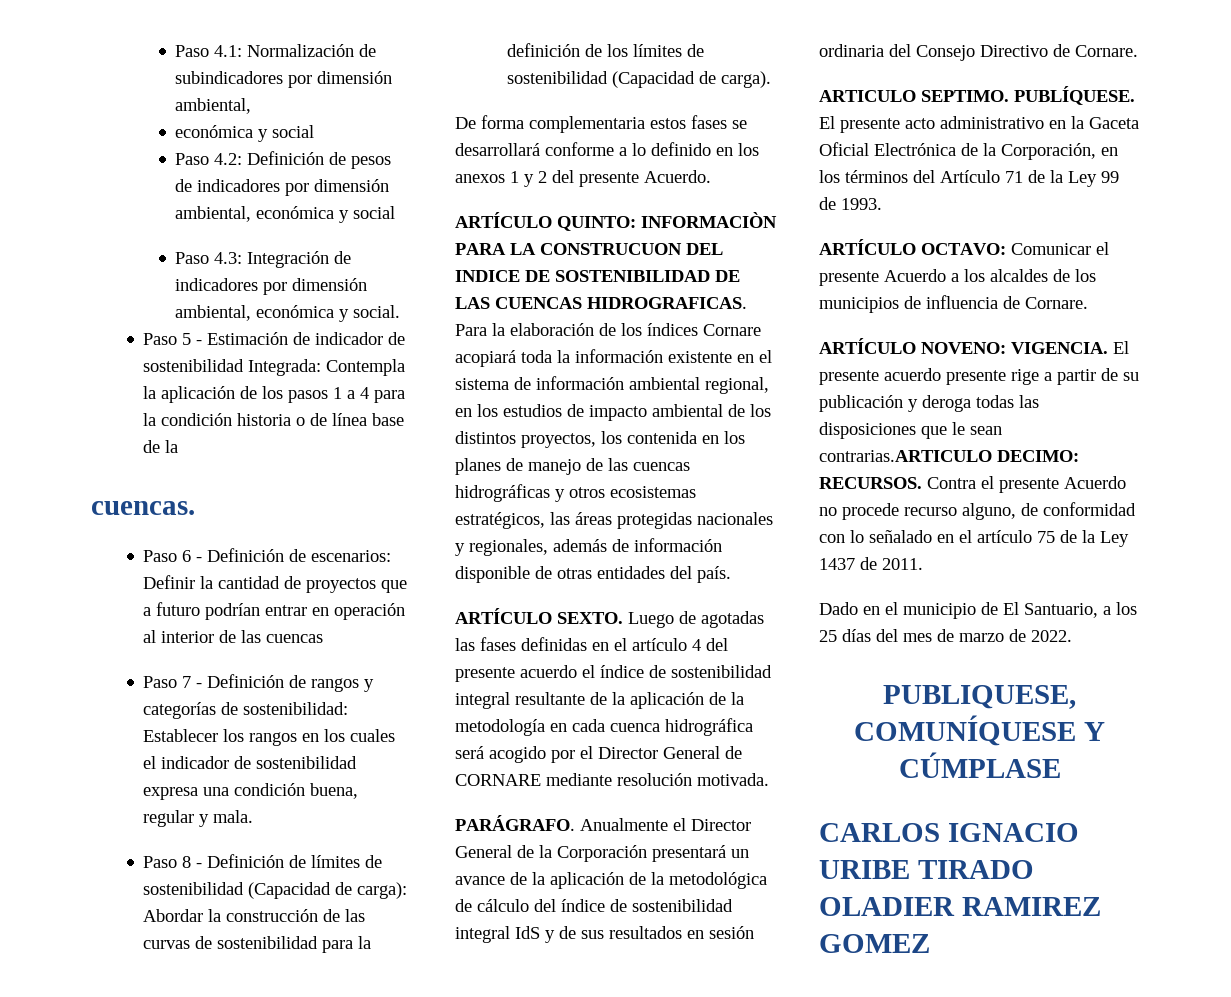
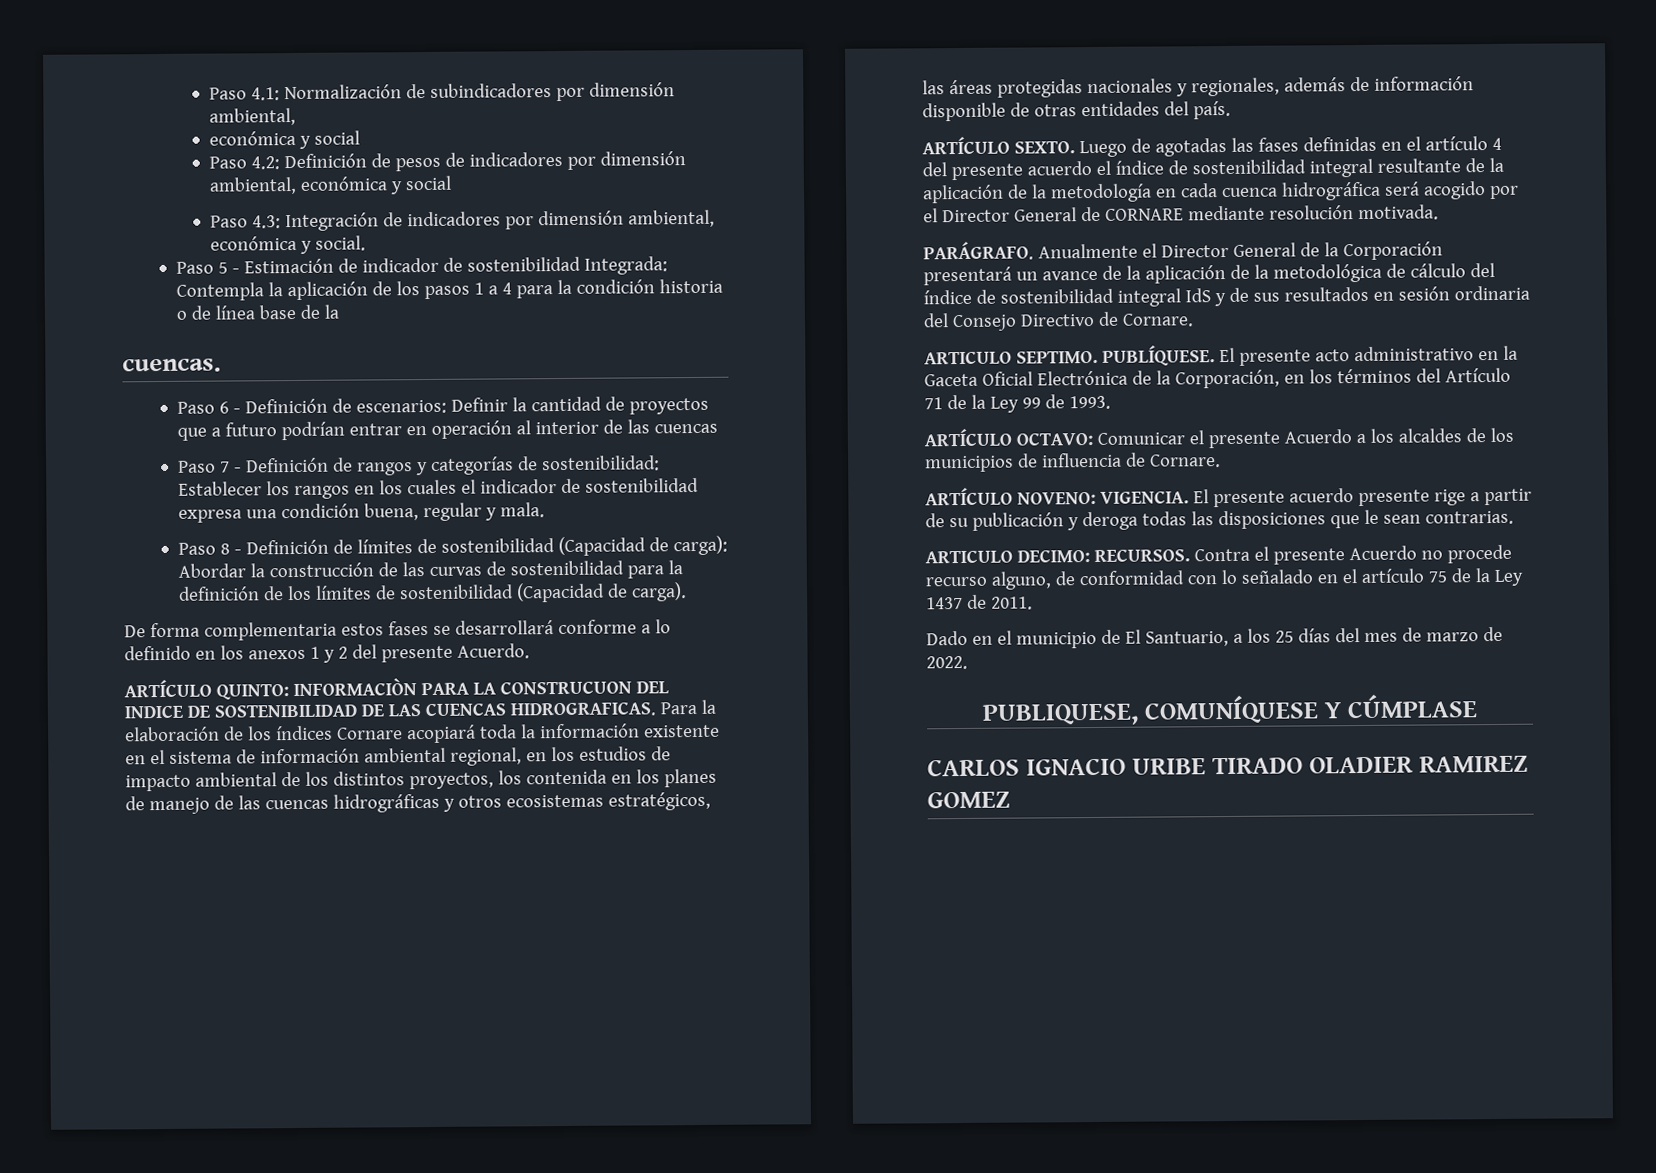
[819,450,992,462] contrarias.ARTICULO -> [1424,510,1514,525] [925,549,1013,564] contrarias. // ARTICULO

